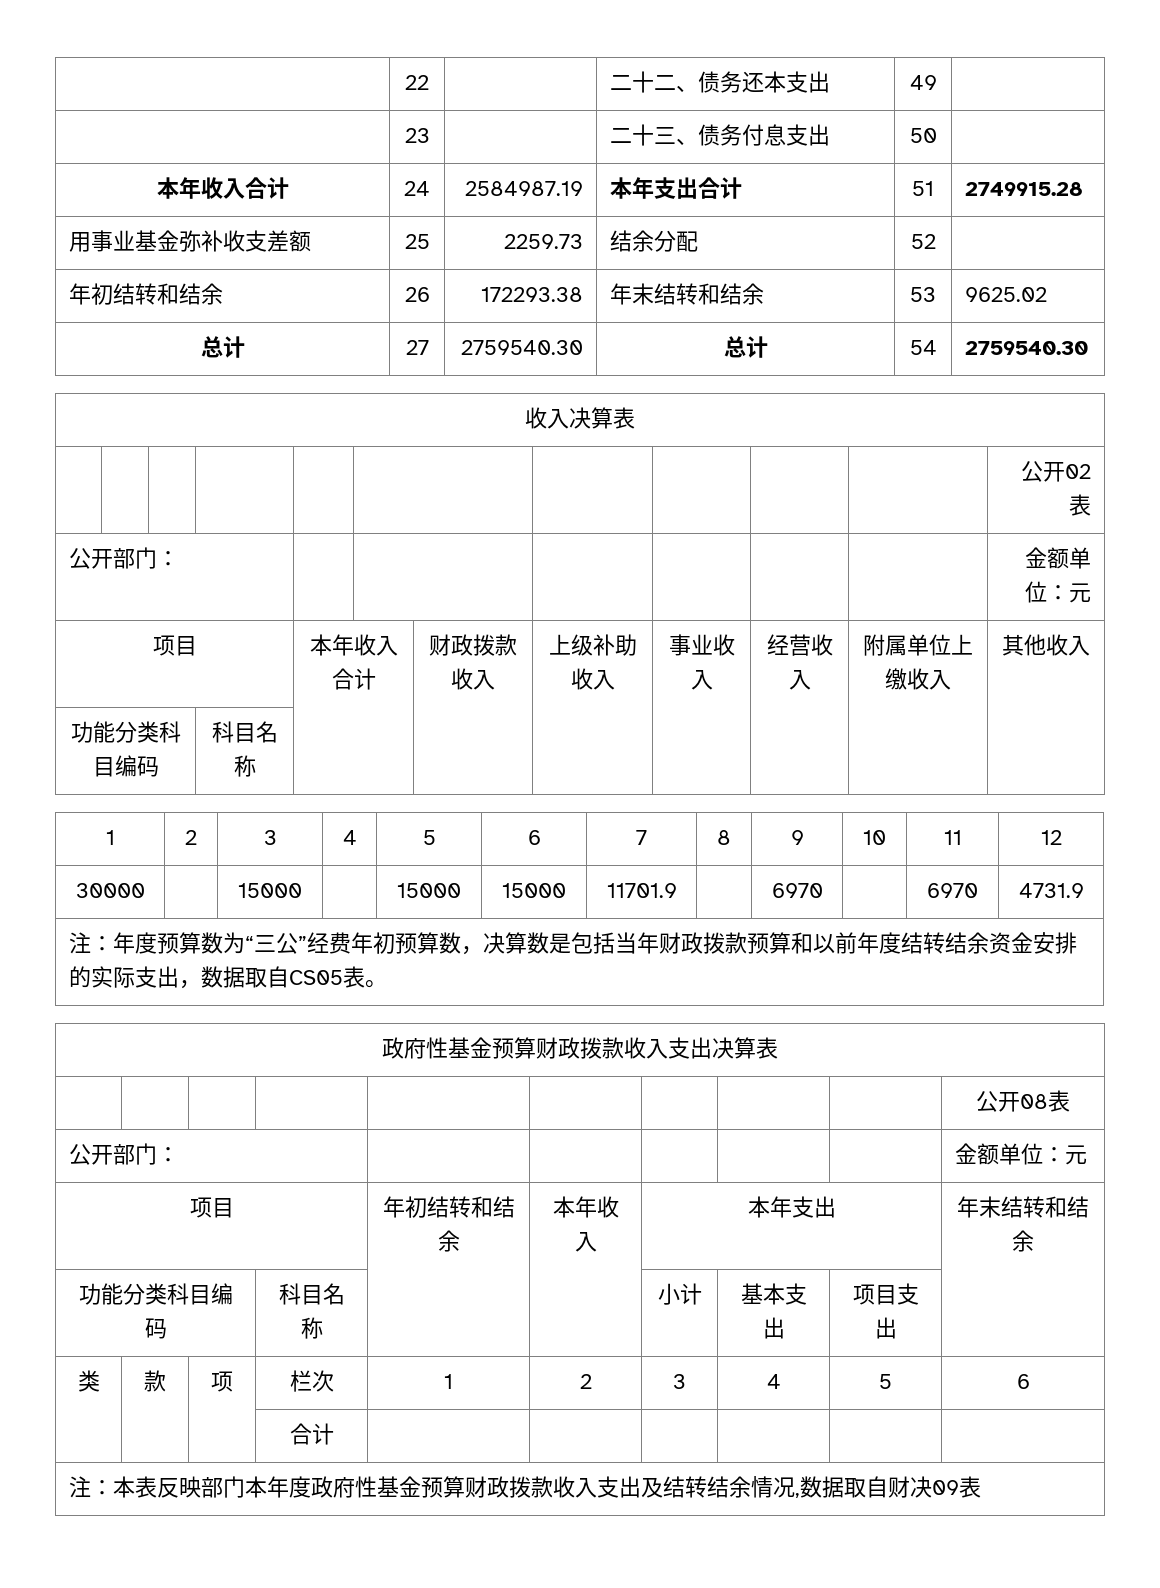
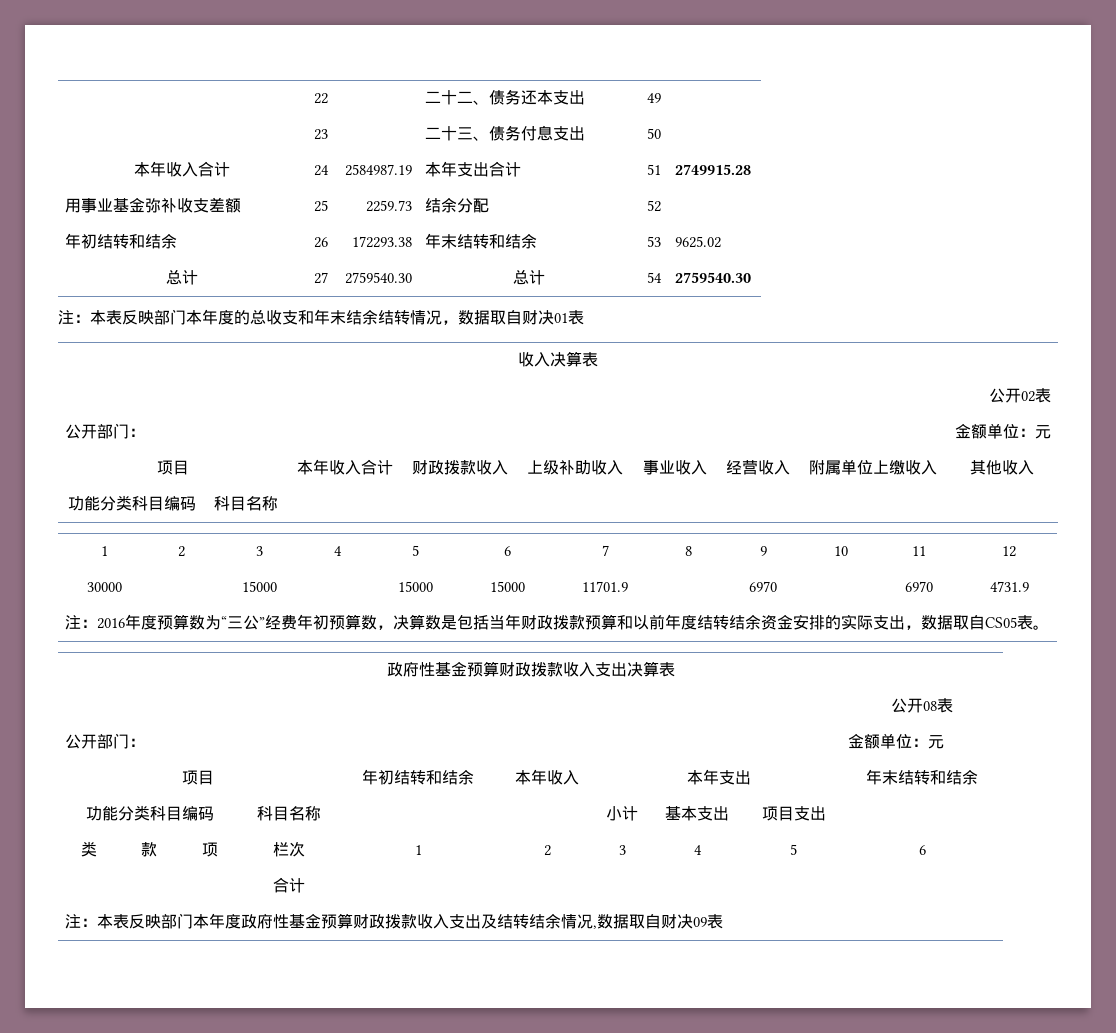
(1089, 348) none -> [58,309,584,325] // 注：本表反映部门本年度的总收支和年末结余结转情况，数据取自财决01表
(114, 943) none -> [97,618,126,629] 2016

